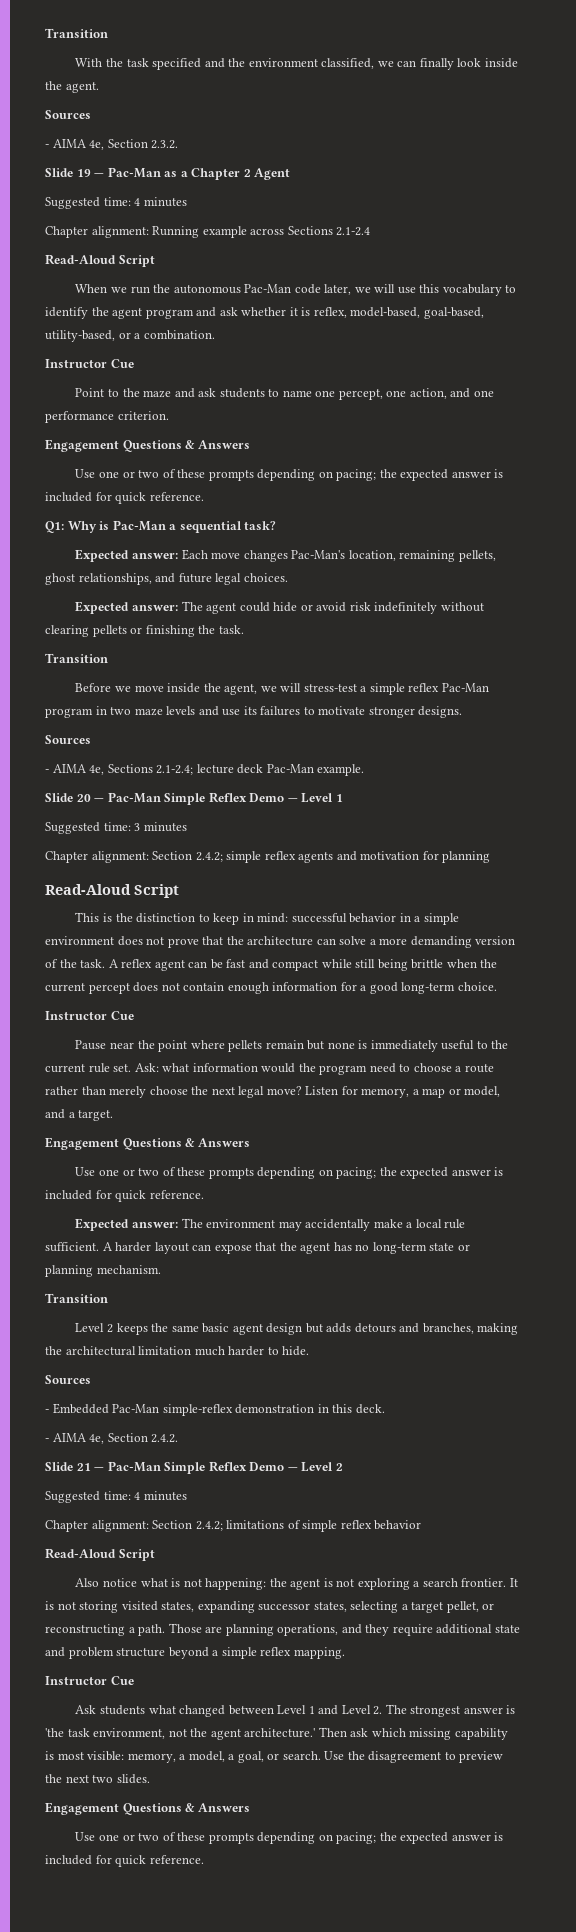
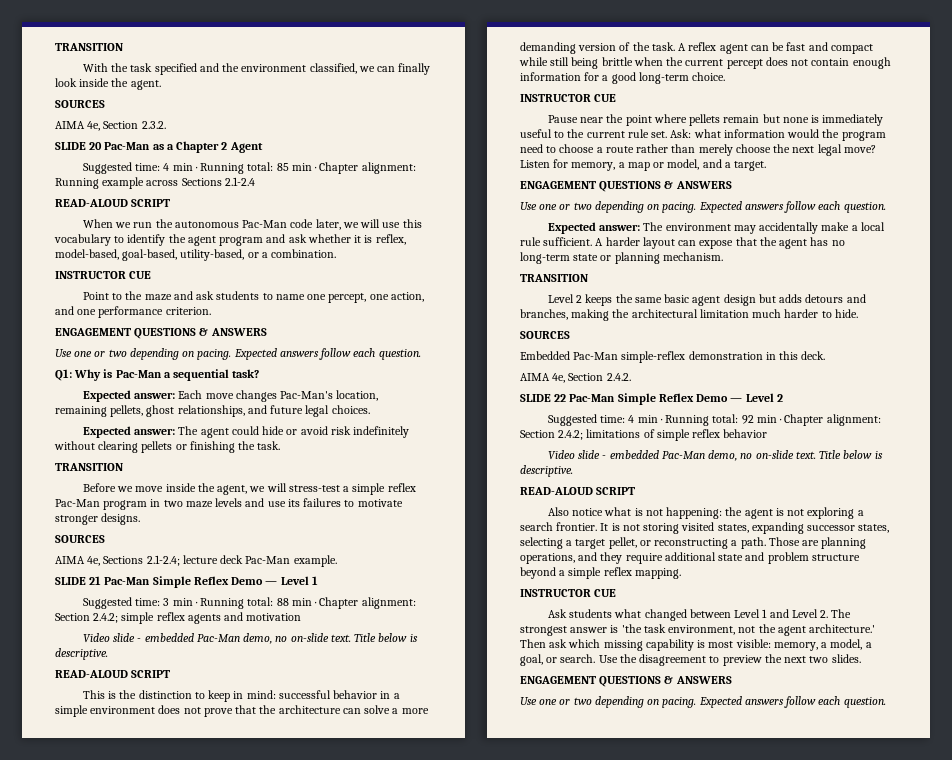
[45,28,108,38] Transition -> [55,43,123,51] TRANSITION
[45,110,91,119] [45,144,49,148] Sources // - -> [55,100,105,108] SOURCES //
[45,168,105,177] Slide 19 — -> [55,142,103,150] SLIDE 20
[143,197,187,207] minutes // -> [172,162,318,174] min · Running total: 85 min ·
[45,254,155,267] Read-Aloud Script -> [55,199,171,207] READ-ALOUD SCRIPT
[45,359,134,368] Instructor Cue -> [55,271,152,279] INSTRUCTOR CUE
[45,439,250,452] [75,469,504,481] [45,492,204,504] Engagement Questions & Answers // Use one or two of these prompts depending on pacing; the expected answer is included for quick reference. -> [55,328,267,339] [55,348,421,360] ENGAGEMENT QUESTIONS & ANSWERS // Use one or two depending on pacing. Expected answers follow each question.
[45,653,108,663] Transition -> [55,463,123,471] TRANSITION
[45,735,91,744] [45,769,49,773] Sources // - -> [55,535,105,543] SOURCES //
[45,793,105,802] Slide 20 — -> [55,576,102,585] SLIDE 21
[143,822,187,832] minutes // -> [172,597,318,609] min · Running total: 88 min ·
[422,851,491,863] [45,884,179,898] for planning // Read-Aloud Script -> [82,633,418,644] [55,648,108,660] [55,670,171,678] // Video slide - embedded Pac-Man demo, no on-slide text. Title below is descriptive. // READ-ALOUD SCRIPT
[45,1011,134,1020] Instructor Cue -> [520,94,617,102] INSTRUCTOR CUE
[45,1137,250,1150] [75,1167,504,1179] [45,1190,204,1202] Engagement Questions & Answers // Use one or two of these prompts depending on pacing; the expected answer is included for quick reference. -> [520,181,732,192] [520,201,886,213] ENGAGEMENT QUESTIONS & ANSWERS // Use one or two depending on pacing. Expected answers follow each question.
[45,1293,108,1303] Transition -> [520,274,588,282] TRANSITION
[45,1375,91,1384] [45,1409,49,1413] Sources // - -> [520,331,570,339] SOURCES //
[45,1438,49,1442] - -> (826, 355) none
[45,1462,105,1471] Slide 21 — -> [520,394,567,402] SLIDE 22
[143,1491,187,1501] minutes // -> [637,414,783,426] min · Running total: 92 min ·
[45,1548,155,1561] Read-Aloud Script -> [547,450,883,461] [520,465,573,477] [520,487,636,495] Video slide - embedded Pac-Man demo, no on-slide text. Title below is descriptive. // READ-ALOUD SCRIPT
[45,1676,134,1685] Instructor Cue -> [520,589,617,597] INSTRUCTOR CUE
[45,1802,250,1815] [75,1832,504,1844] [45,1855,204,1867] Engagement Questions & Answers // Use one or two of these prompts depending on pacing; the expected answer is included for quick reference. -> [520,676,732,687] [520,696,886,708] ENGAGEMENT QUESTIONS & ANSWERS // Use one or two depending on pacing. Expected answers follow each question.

